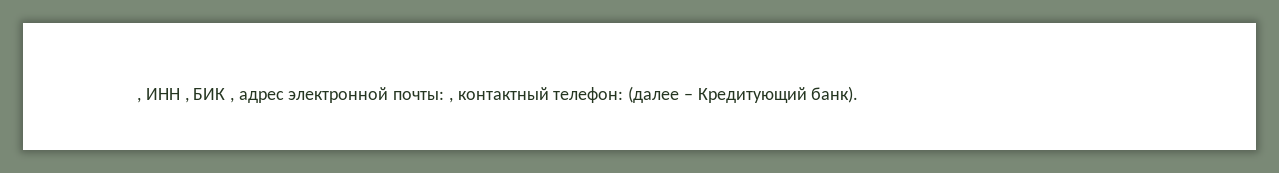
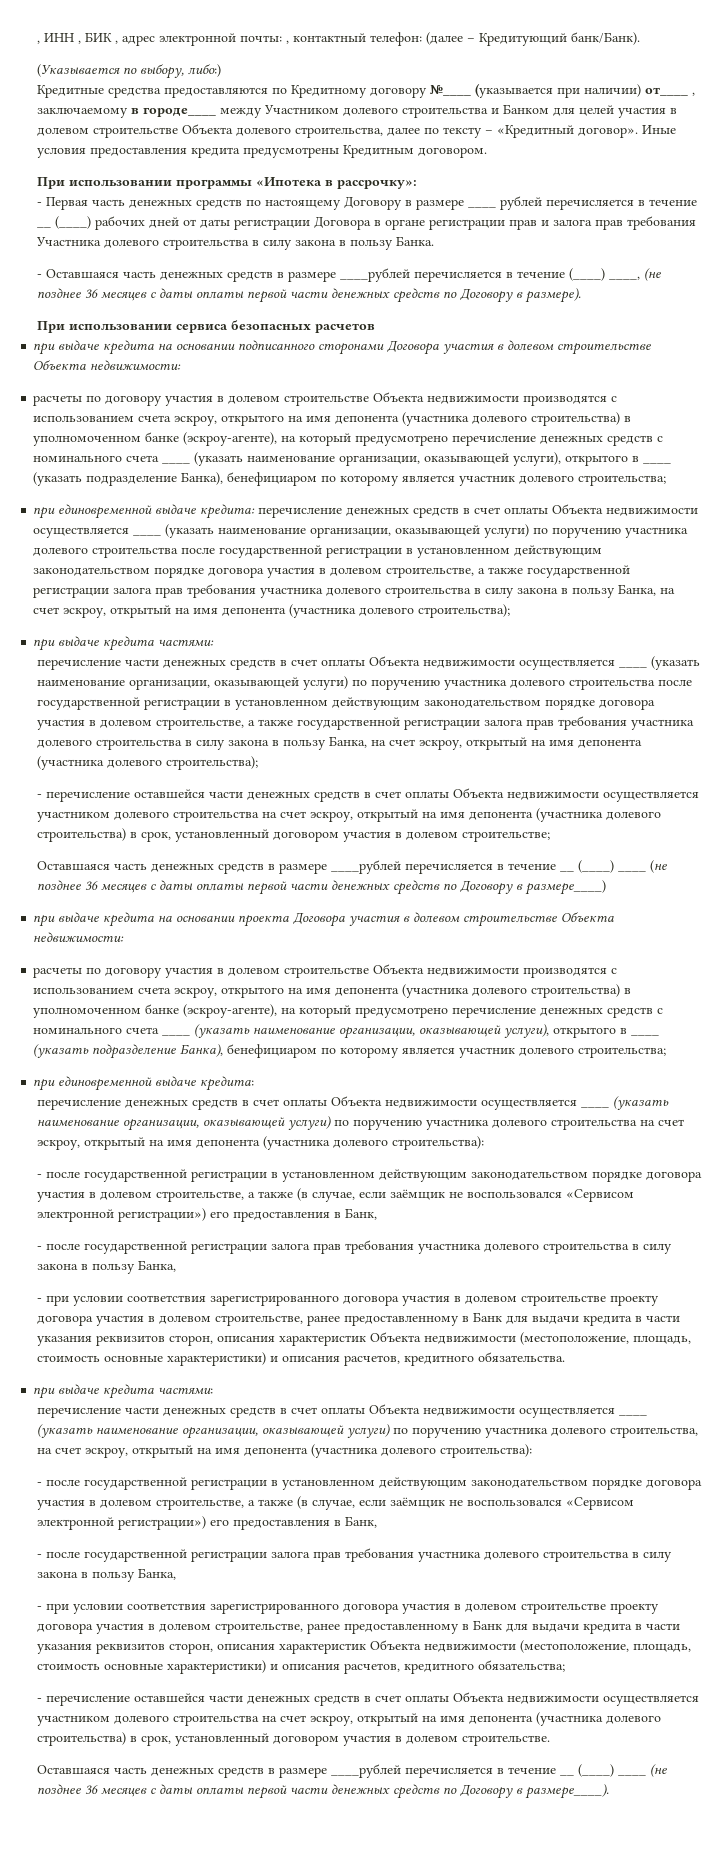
[811,86,859,103] банк). -> [570,32,640,45] [36,64,221,79] [36,83,695,98] [36,104,677,118] [36,124,676,138] [36,145,487,158] [36,177,417,189] [36,196,697,210] [36,216,696,230] [35,236,434,250] [36,268,661,282] [36,288,581,303] [36,320,375,333] [33,340,652,355] [33,360,182,370] [33,392,618,406] [33,412,632,426] [33,432,664,446] [33,455,160,462] [162,452,640,466] [643,462,672,464] [33,472,667,486] [33,504,699,519] [33,524,689,538] [33,545,603,558] [33,565,631,578] [33,584,676,598] [33,604,511,618] [33,636,215,651] [36,656,700,670] [36,676,692,690] [36,697,655,710] [36,716,694,730] [36,736,642,750] [36,756,258,770] [36,788,699,802] [36,808,661,822] [36,828,550,842] [36,860,556,874] [559,860,667,873] [36,880,606,895] [33,912,615,927] [33,932,125,942] [33,964,618,978] [33,984,632,998] [33,1004,664,1018] [33,1027,160,1034] [162,1024,628,1039] [631,1034,660,1036] [33,1044,667,1059] [33,1076,255,1091] [36,1096,669,1110] [36,1116,684,1131] [36,1136,484,1150] [36,1169,702,1182] [36,1188,634,1202] [36,1208,377,1222] [36,1240,672,1254] [36,1260,176,1274] [36,1295,659,1306] [36,1312,680,1326] [36,1332,691,1346] [36,1352,565,1366] [33,1384,214,1399] [36,1404,647,1418] [36,1424,698,1439] [36,1444,532,1458] [36,1477,702,1490] [36,1496,634,1510] [36,1516,377,1530] [36,1548,672,1562] [36,1568,176,1582] [36,1603,659,1614] [36,1620,680,1634] [36,1640,691,1654] [36,1660,565,1674] [36,1692,699,1706] [36,1712,661,1726] [36,1732,550,1746] [36,1764,556,1778] [559,1764,667,1777] [36,1784,609,1799] банк/Банк). // (Указывается по выбору, либо:) // Кредитные средства предоставляются по Кредитному договору №____ (указывается при наличии) от____ , заключаемому в городе____ между Участником долевого строительства и Банком для целей участия в долевом строительстве Объекта долевого строительства, далее по тексту – «Кредитный договор». Иные условия предоставления кредита предусмотрены Кредитным договором. // При использовании программы «Ипотека в рассрочку»: // - Первая часть денежных средств по настоящему Договору в размере ____ рублей перечисляется в течение __ (____) рабочих дней от даты регистрации Договора в органе регистрации прав и залога прав требования Участника долевого строительства в силу закона в пользу Банка. // - Оставшаяся часть денежных средств в размере ____рублей перечисляется в течение (____) ____, (не позднее 36 месяцев с даты оплаты первой части денежных средств по Договору в размере). // При использовании сервиса безопасных расчетов // при выдаче кредита на основании подписанного сторонами Договора участия в долевом строительстве Объекта недвижимости: // расчеты по договору участия в долевом строительстве Объекта недвижимости производятся с использованием счета эскроу, открытого на имя депонента (участника долевого строительства) в уполномоченном банке (эскроу-агенте), на который предусмотрено перечисление денежных средств с номинального счета ____ (указать наименование организации, оказывающей услуги), открытого в ____ (указать подразделение Банка), бенефициаром по которому является участник долевого строительства; // при единовременной выдаче кредита: перечисление денежных средств в счет оплаты Объекта недвижимости осуществляется ____ (указать наименование организации, оказывающей услуги) по поручению участника долевого строительства после государственной регистрации в установленном действующим законодательством порядке договора участия в долевом строительстве, а также государственной регистрации залога прав требования участника долевого строительства в силу закона в пользу Банка, на счет эскроу, открытый на имя депонента (участника долевого строительства); // при выдаче кредита частями: // перечисление части денежных средств в счет оплаты Объекта недвижимости осуществляется ____ (указать наименование организации, оказывающей услуги) по поручению участника долевого строительства после государственной регистрации в установленном действующим законодательством порядке договора участия в долевом строительстве, а также государственной регистрации залога прав требования участника долевого строительства в силу закона в пользу Банка, на счет эскроу, открытый на имя депонента (участника долевого строительства); // - перечисление оставшейся части денежных средств в счет оплаты Объекта недвижимости осуществляется участником долевого строительства на счет эскроу, открытый на имя депонента (участника долевого строительства) в срок, установленный договором участия в долевом строительстве; // Оставшаяся часть денежных средств в размере ____рублей перечисляется в течение __ (____) ____ (не позднее 36 месяцев с даты оплаты первой части денежных средств по Договору в размере____) // при выдаче кредита на основании проекта Договора участия в долевом строительстве Объекта недвижимости: // расчеты по договору участия в долевом строительстве Объекта недвижимости производятся с использованием счета эскроу, открытого на имя депонента (участника долевого строительства) в уполномоченном банке (эскроу-агенте), на который предусмотрено перечисление денежных средств с номинального счета ____ (указать наименование организации, оказывающей услуги), открытого в ____ (указать подразделение Банка), бенефициаром по которому является участник долевого строительства; // при единовременной выдаче кредита: // перечисление денежных средств в счет оплаты Объекта недвижимости осуществляется ____ (указать наименование организации, оказывающей услуги) по поручению участника долевого строительства на счет эскроу, открытый на имя депонента (участника долевого строительства): // - после государственной регистрации в установленном действующим законодательством порядке договора участия в долевом строительстве, а также (в случае, если заёмщик не воспользовался «Сервисом электронной регистрации») его предоставления в Банк, // - после государственной регистрации залога прав требования участника долевого строительства в силу закона в пользу Банка, // - при условии соответствия зарегистрированного договора участия в долевом строительстве проекту договора участия в долевом строительстве, ранее предоставленному в Банк для выдачи кредита в части указания реквизитов сторон, описания характеристик Объекта недвижимости (местоположение, площадь, стоимость основные характеристики) и описания расчетов, кредитного обязательства. // при выдаче кредита частями: // перечисление части денежных средств в счет оплаты Объекта недвижимости осуществляется ____ (указать наименование организации, оказывающей услуги) по поручению участника долевого строительства, на счет эскроу, открытый на имя депонента (участника долевого строительства): // - после государственной регистрации в установленном действующим законодательством порядке договора участия в долевом строительстве, а также (в случае, если заёмщик не воспользовался «Сервисом электронной регистрации») его предоставления в Банк, // - после государственной регистрации залога прав требования участника долевого строительства в силу закона в пользу Банка, // - при условии соответствия зарегистрированного договора участия в долевом строительстве проекту договора участия в долевом строительстве, ранее предоставленному в Банк для выдачи кредита в части указания реквизитов сторон, описания характеристик Объекта недвижимости (местоположение, площадь, стоимость основные характеристики) и описания расчетов, кредитного обязательства; // - перечисление оставшейся части денежных средств в счет оплаты Объекта недвижимости осуществляется участником долевого строительства на счет эскроу, открытый на имя депонента (участника долевого строительства) в срок, установленный договором участия в долевом строительстве. // Оставшаяся часть денежных средств в размере ____рублей перечисляется в течение __ (____) ____ (не позднее 36 месяцев с даты оплаты первой части денежных средств по Договору в размере____).

